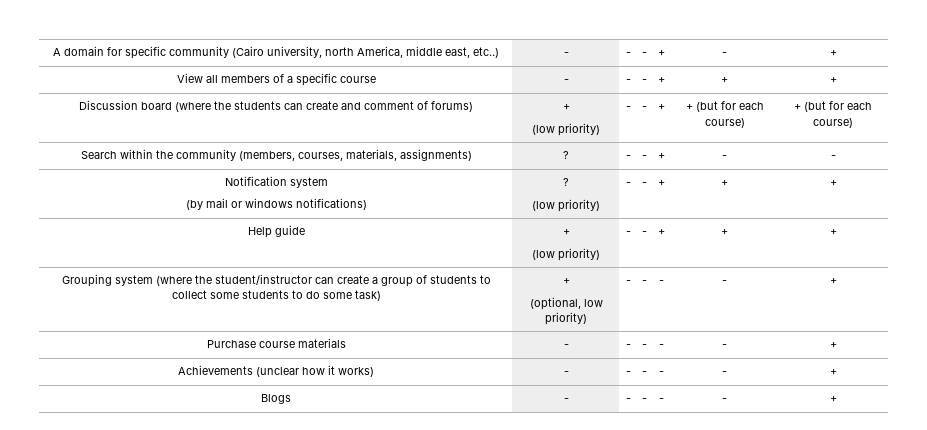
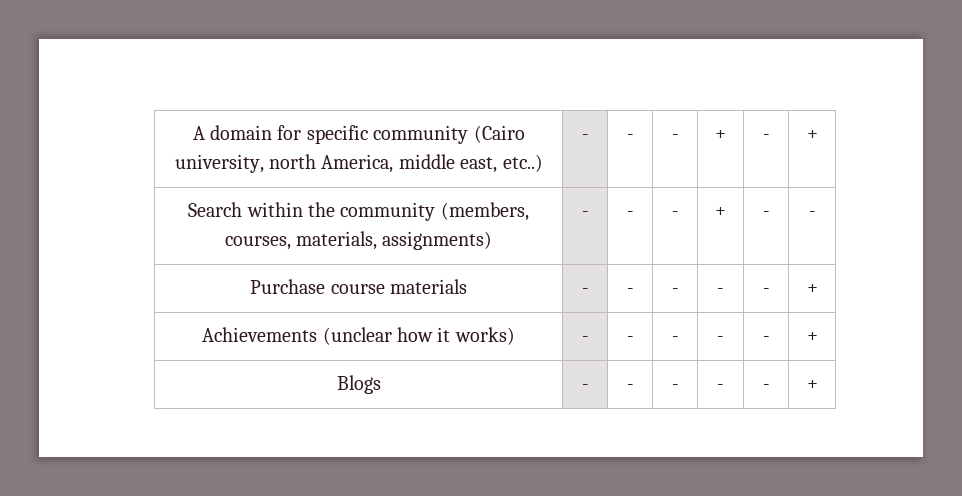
[176,73,376,86] [563,79,569,83] [625,79,631,83] [642,79,647,83] [658,76,665,83] [721,76,728,83] [829,76,837,83] [79,100,473,112] [562,103,570,110] [532,123,600,136] [625,106,631,110] [642,106,647,110] [658,103,665,110] [685,101,764,112] [704,118,745,128] [794,101,872,112] [813,118,853,128] // View all members of a specific course | - | - | - | + | + | + // Discussion board (where the students can create and comment of forums) | + // (low priority) | - | - | + | + (but for each course) | + (but for each course) -> (818, 135) none
[563,151,569,159] ? -> [581,211,589,217] -
[224,176,328,188] [185,198,367,210] [563,178,569,186] [532,199,600,212] [625,182,631,186] [642,182,647,186] [658,179,665,186] [721,179,728,186] [829,179,837,186] [247,225,305,238] [562,228,570,235] [532,248,600,261] [625,231,631,235] [642,231,647,235] [658,228,665,235] [721,228,728,235] [829,228,837,235] [61,274,491,287] [171,290,381,301] [562,277,570,284] [529,297,603,310] [545,312,587,325] [625,280,631,284] [642,280,647,284] [659,280,664,284] [722,280,727,284] [829,277,837,284] // Notification system // (by mail or windows notifications) | ? // (low priority) | - | - | + | + | + // Help guide | + // (low priority) | - | - | + | + | + // Grouping system (where the student/instructor can create a group of students to collect some students to do some task) | + // (optional, low priority) | - | - | - | - | + -> (816, 214) none

